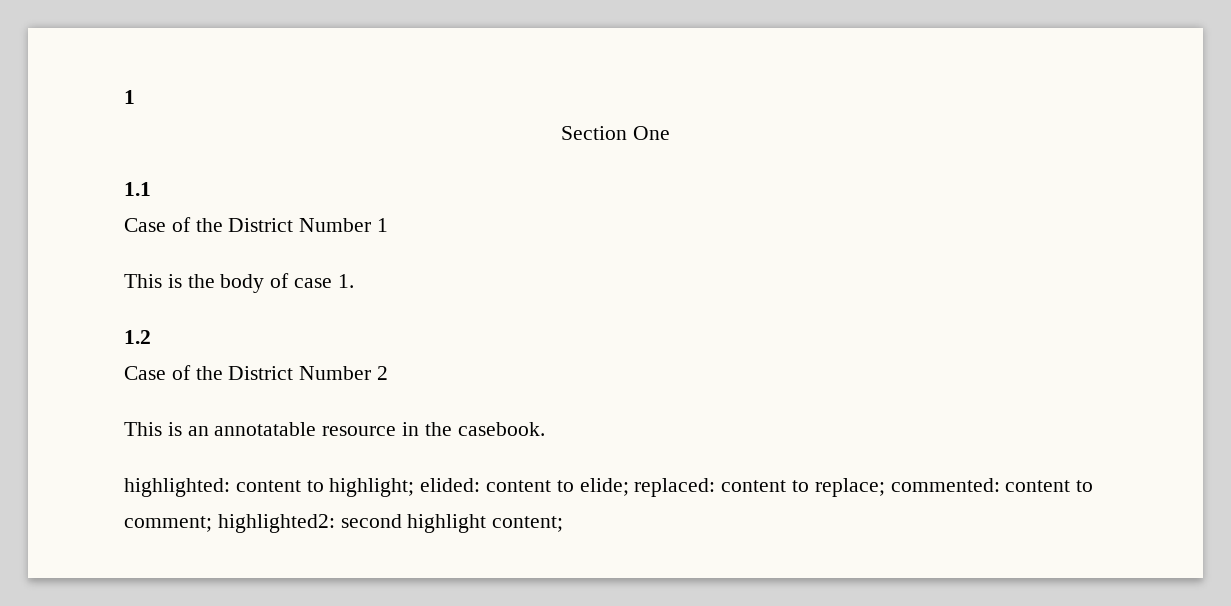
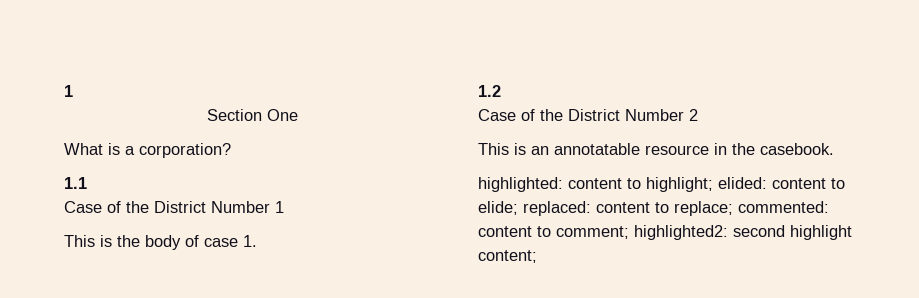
(670, 133) none -> [64,143,231,158] // What is a corporation?

